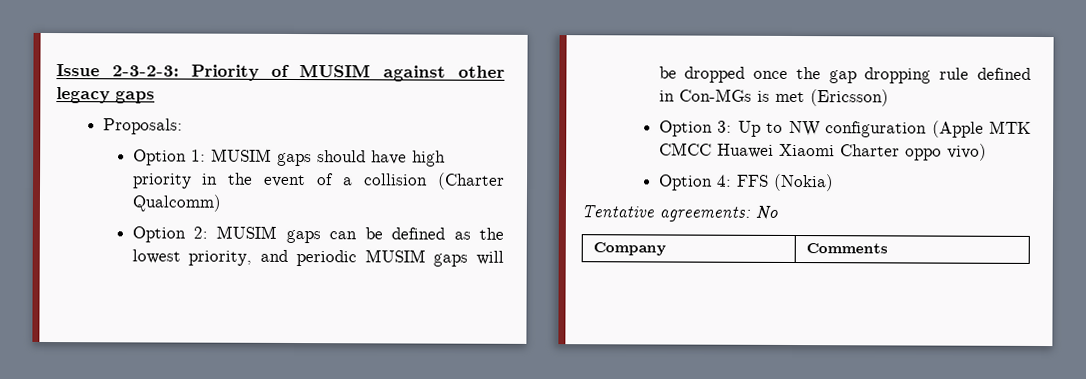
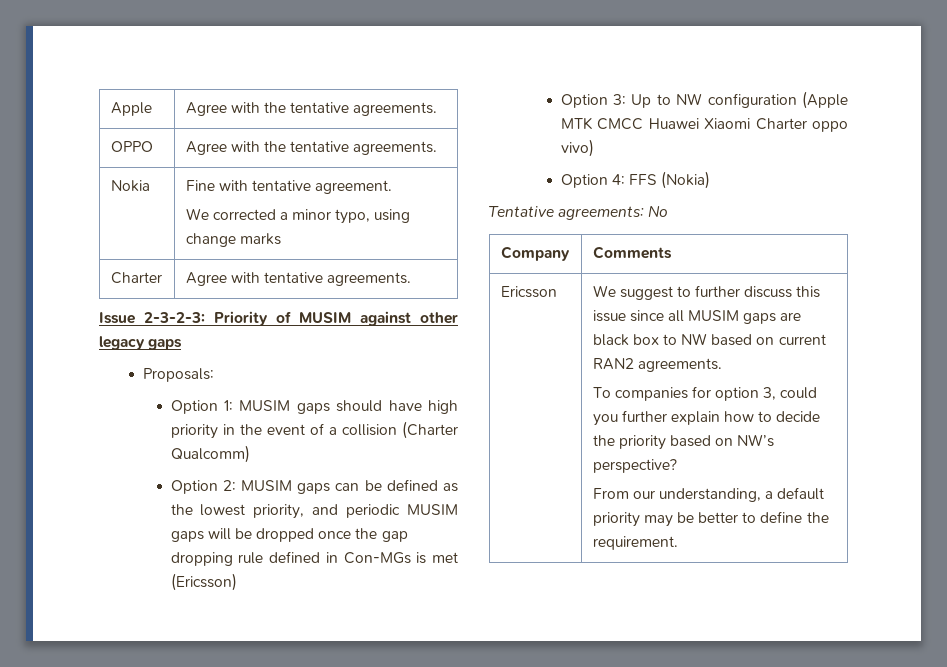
(56, 70) none -> [110,102,152,116] [185,102,438,116] [110,141,153,152] [185,141,438,155] [110,180,150,192] [185,180,393,194] [185,208,411,224] [185,233,281,247] [110,272,162,284] [185,272,412,286] Apple | Agree with the tentative agreements. // OPPO | Agree with the tentative agreements. // Nokia | Fine with tentative agreement. // We corrected a minor typo, using change marks // Charter | Agree with tentative agreements. //
(888, 248) none -> [500,286,557,298] [592,285,821,300] [592,310,802,324] [592,333,826,346] [592,358,722,372] [592,386,818,401] [592,410,821,426] [592,434,775,450] [592,459,677,473] [592,487,825,502] [592,511,829,527] [592,536,678,550] // Ericsson | We suggest to further discuss this issue since all MUSIM gaps are black box to NW based on current RAN2 agreements. // To companies for option 3, could you further explain how to decide the priority based on NW’s perspective? // From our understanding, a default priority may be better to define the requirement.

